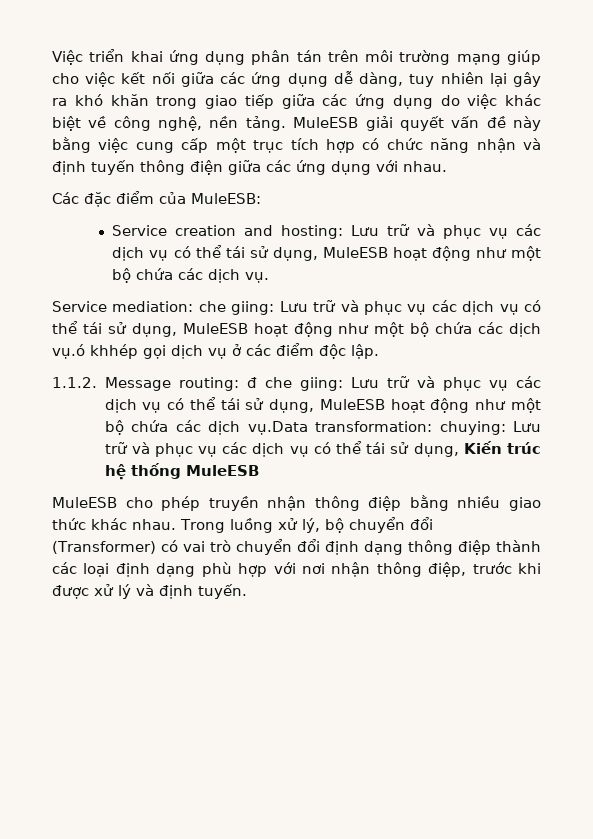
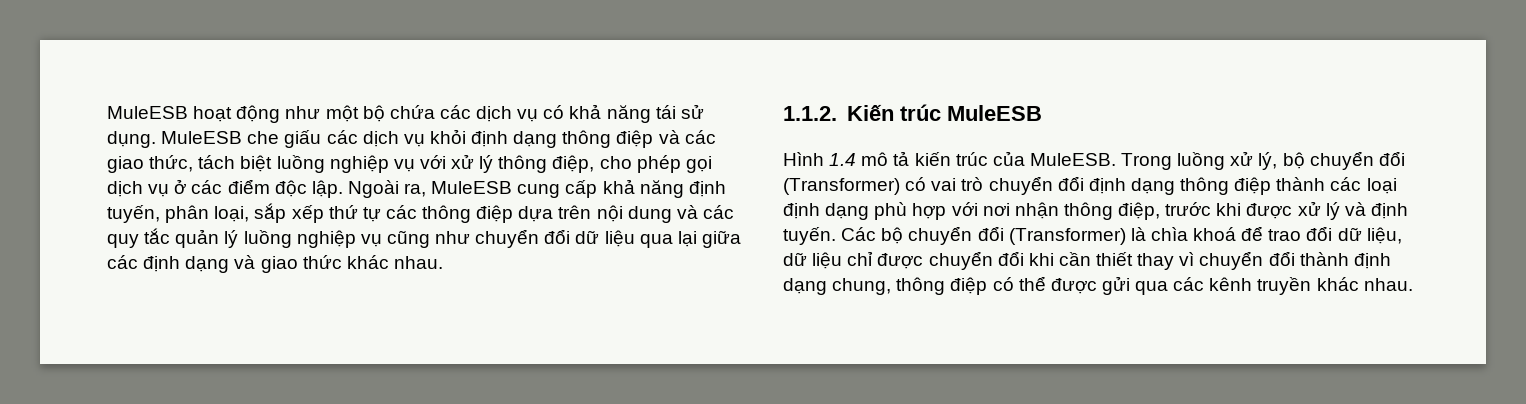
[52,49,541,65] [52,71,541,87] [52,94,541,109] [52,116,541,131] [52,137,542,153] [52,160,447,175] [52,191,261,207] [112,224,541,239] [112,245,541,261] [112,268,270,283] [52,300,542,315] [52,321,542,337] [52,344,138,359] Việc triển khai ứng dụng phân tán trên môi trường mạng giúp cho việc kết nối giữa các ứng dụng dễ dàng, tuy nhiên lại gây ra khó khăn trong giao tiếp giữa các ứng dụng do việc khác biệt về công nghệ, nền tảng. MuleESB giải quyết vấn đề này bằng việc cung cấp một trục tích hợp có chức năng nhận và định tuyến thông điện giữa các ứng dụng với nhau. // Các đặc điểm của MuleESB: // Service creation and hosting: Lưu trữ và phục vụ các dịch vụ có thể tái sử dụng, MuleESB hoạt động như một bộ chứa các dịch vụ. // Service mediation: che giing: Lưu trữ và phục vụ các dịch vụ có thể tái sử dụng, MuleESB hoạt động như một bộ chứa các dịch vụ.ó khhép -> [107,104,704,123] [107,129,716,148] [107,154,681,173] MuleESB hoạt động như một bộ chứa các dịch vụ có khả năng tái sử dụng. MuleESB che giấu các dịch vụ khỏi định dạng thông điệp và các giao thức, tách biệt luồng nghiệp vụ với xử lý thông điệp, cho phép
[52,376,542,391] [104,397,541,413] [104,420,541,435] [104,441,541,457] [104,463,259,480] [52,495,541,511] [52,518,176,530] // 1.1.2. Message routing: đ che giing: Lưu trữ và phục vụ các dịch vụ có thể tái sử dụng, MuleESB hoạt động như một bộ chứa các dịch vụ.Data transformation: chuying: Lưu trữ và phục vụ các dịch vụ có thể tái sử dụng, Kiến trúc hệ thống MuleESB // MuleESB cho phép truyền nhận thông điệp bằng nhiều giao thức khác nhau. -> [347,179,726,198] [107,203,734,223] [107,228,741,248] [107,255,443,273] [783,104,1042,121] [783,151,1116,166] Ngoài ra, MuleESB cung cấp khả năng định tuyến, phân loại, sắp xếp thứ tự các thông điệp dựa trên nội dung và các quy tắc quản lý luồng nghiệp vụ cũng như chuyển đổi dữ liệu qua lại giữa các định dạng và giao thức khác nhau. // 1.1.2. Kiến trúc MuleESB // Hình 1.4 mô tả kiến trúc của MuleESB.
(247, 591) none -> [841,226,1402,245] [783,251,1391,270] [783,276,1413,295] Các bộ chuyển đổi (Transformer) là chìa khoá để trao đổi dữ liệu, dữ liệu chỉ được chuyển đổi khi cần thiết thay vì chuyển đổi thành định dạng chung, thông điệp có thể được gửi qua các kênh truyền khác nhau.

